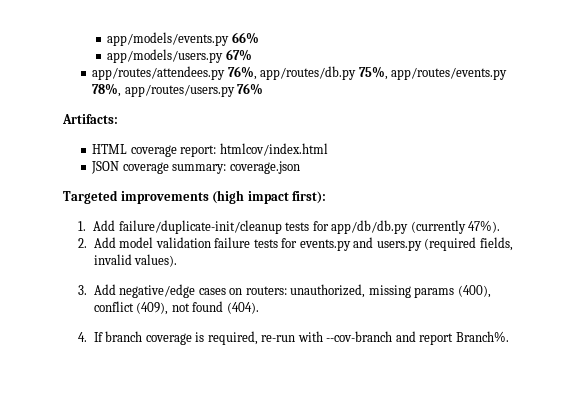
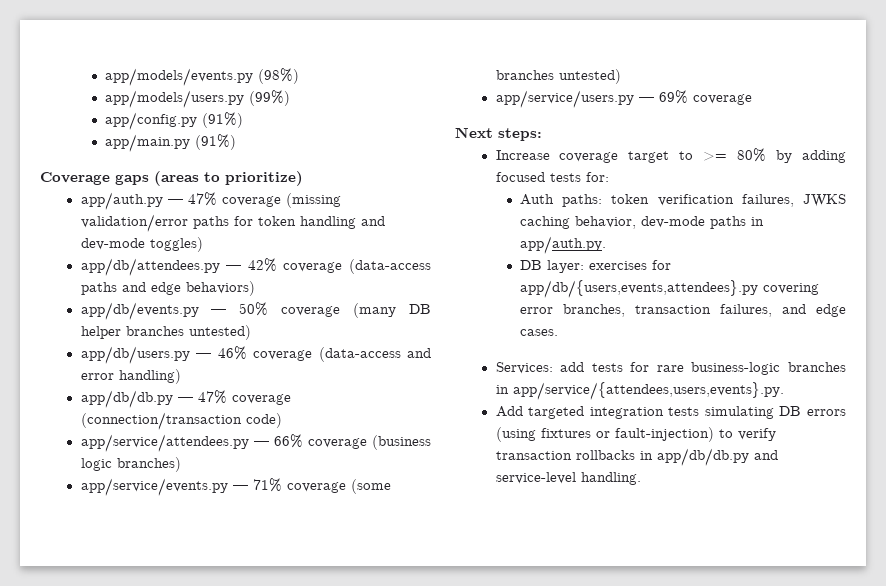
[231,32,259,44] 66% -> [258,68,300,84] (98%)
[225,49,252,61] [92,66,508,80] [92,83,264,97] [62,114,118,124] [92,143,328,157] [91,161,300,174] [63,190,327,204] [78,220,501,234] [78,237,513,251] [93,254,178,267] [78,284,491,298] [93,301,259,315] [78,331,509,345] 67% // app/routes/attendees.py 76%, app/routes/db.py 75%, app/routes/events.py 78%, app/routes/users.py 76% // Artifacts: // HTML coverage report: htmlcov/index.html // JSON coverage summary: coverage.json // Targeted improvements (high impact first): // 1. Add failure/duplicate-init/cleanup tests for app/db/db.py (currently 47%). // 2. Add model validation failure tests for events.py and users.py (required fields, invalid values). // 3. Add negative/edge cases on routers: unauthorized, missing params (400), conflict (409), not found (404). // 4. If branch coverage is required, re-run with --cov-branch and report Branch%. -> [249,90,291,106] [105,112,244,130] [105,134,237,152] [40,171,303,186] [80,192,341,210] [80,214,385,232] [80,237,203,252] [80,258,431,276] [80,281,255,296] [80,302,431,320] [80,325,251,340] [80,346,431,364] [80,369,181,384] [80,390,291,408] [80,412,282,430] [80,434,431,452] [80,457,181,472] [80,478,391,496] [495,69,621,84] [495,90,752,108] [455,127,542,141] [495,148,846,163] [495,172,609,182] [520,194,846,207] [520,216,765,229] [520,236,607,254] [520,260,672,273] [520,280,820,298] [520,304,846,317] [520,329,559,336] [495,362,846,375] [495,382,784,400] [495,406,846,419] [495,427,776,442] [495,448,778,466] [495,472,641,485] (99%) // app/config.py (91%) // app/main.py (91%) // Coverage gaps (areas to prioritize) // app/auth.py — 47% coverage (missing validation/error paths for token handling and dev-mode toggles) // app/db/attendees.py — 42% coverage (data-access paths and edge behaviors) // app/db/events.py — 50% coverage (many DB helper branches untested) // app/db/users.py — 46% coverage (data-access and error handling) // app/db/db.py — 47% coverage (connection/transaction code) // app/service/attendees.py — 66% coverage (business logic branches) // app/service/events.py — 71% coverage (some branches untested) // app/service/users.py — 69% coverage // Next steps: // Increase coverage target to >= 80% by adding focused tests for: // Auth paths: token verification failures, JWKS caching behavior, dev-mode paths in app/auth.py. // DB layer: exercises for app/db/{users,events,attendees}.py covering error branches, transaction failures, and edge cases. // Services: add tests for rare business-logic branches in app/service/{attendees,users,events}.py. // Add targeted integration tests simulating DB errors (using fixtures or fault-injection) to verify transaction rollbacks in app/db/db.py and service-level handling.

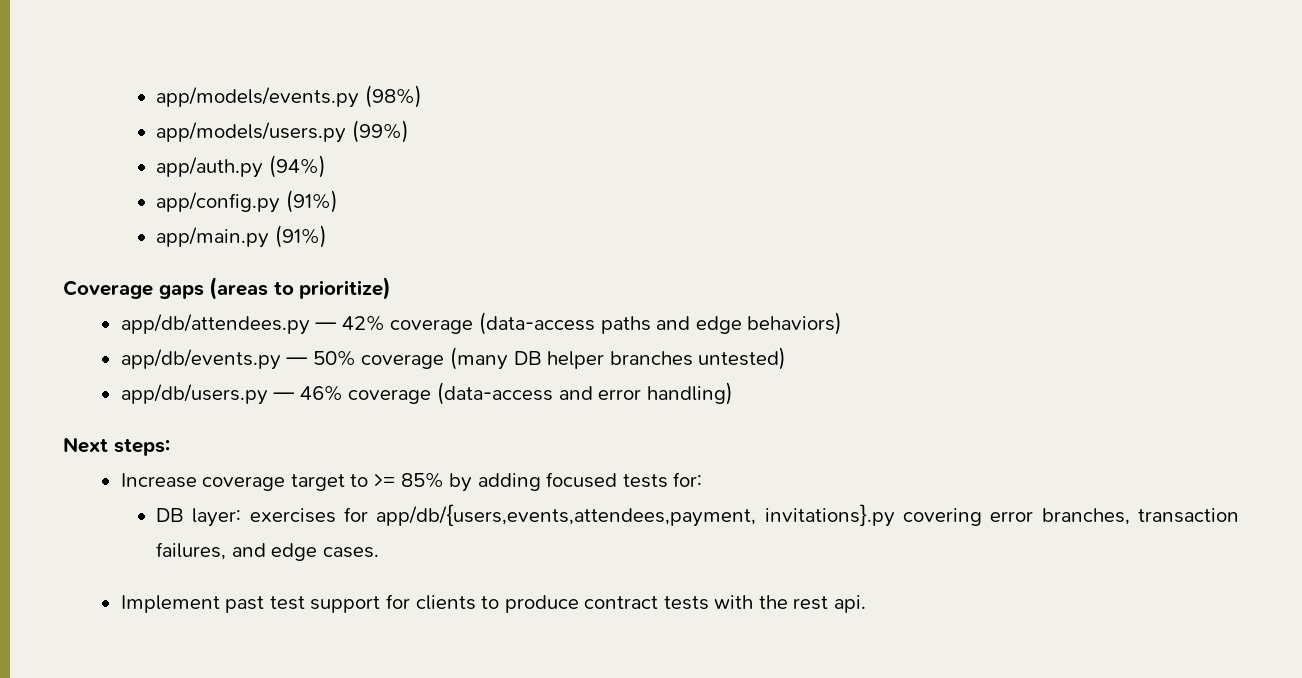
(291, 98) none -> [156,155,326,178] // app/auth.py (94%)
[80,192,341,210] [80,214,385,232] [80,237,203,252] // app/auth.py — 47% coverage (missing validation/error paths for token handling and dev-mode toggles) -> (392, 288) none
[80,390,291,408] [80,412,282,430] [80,434,431,452] [80,457,181,472] [80,478,391,496] [495,69,621,84] [495,90,752,108] // app/db/db.py — 47% coverage (connection/transaction code) // app/service/attendees.py — 66% coverage (business logic branches) // app/service/events.py — 71% coverage (some branches untested) // app/service/users.py — 69% coverage -> (733, 393) none
[737,148,767,162] 80% -> [400,472,444,488] 85%
[520,194,846,207] [520,216,765,229] [520,236,607,254] // Auth paths: token verification failures, JWKS caching behavior, dev-mode paths in app/auth.py. -> (703, 479) none
[520,280,759,298] app/db/{users,events,attendees}.py -> [376,504,895,527] app/db/{users,events,attendees,payment, invitations}.py
[495,362,846,375] [495,382,784,400] [495,406,846,419] [495,427,776,442] [495,448,778,466] [495,472,641,485] Services: add tests for rare business-logic branches in app/service/{attendees,users,events}.py. // Add targeted integration tests simulating DB errors (using fixtures or fault-injection) to verify transaction rollbacks in app/db/db.py and service-level handling. -> [120,594,866,613] Implement past test support for clients to produce contract tests with the rest api.

